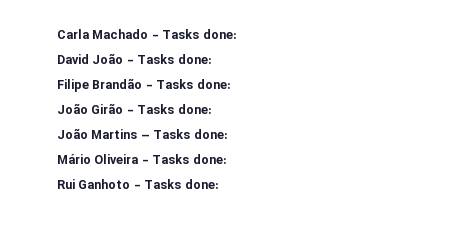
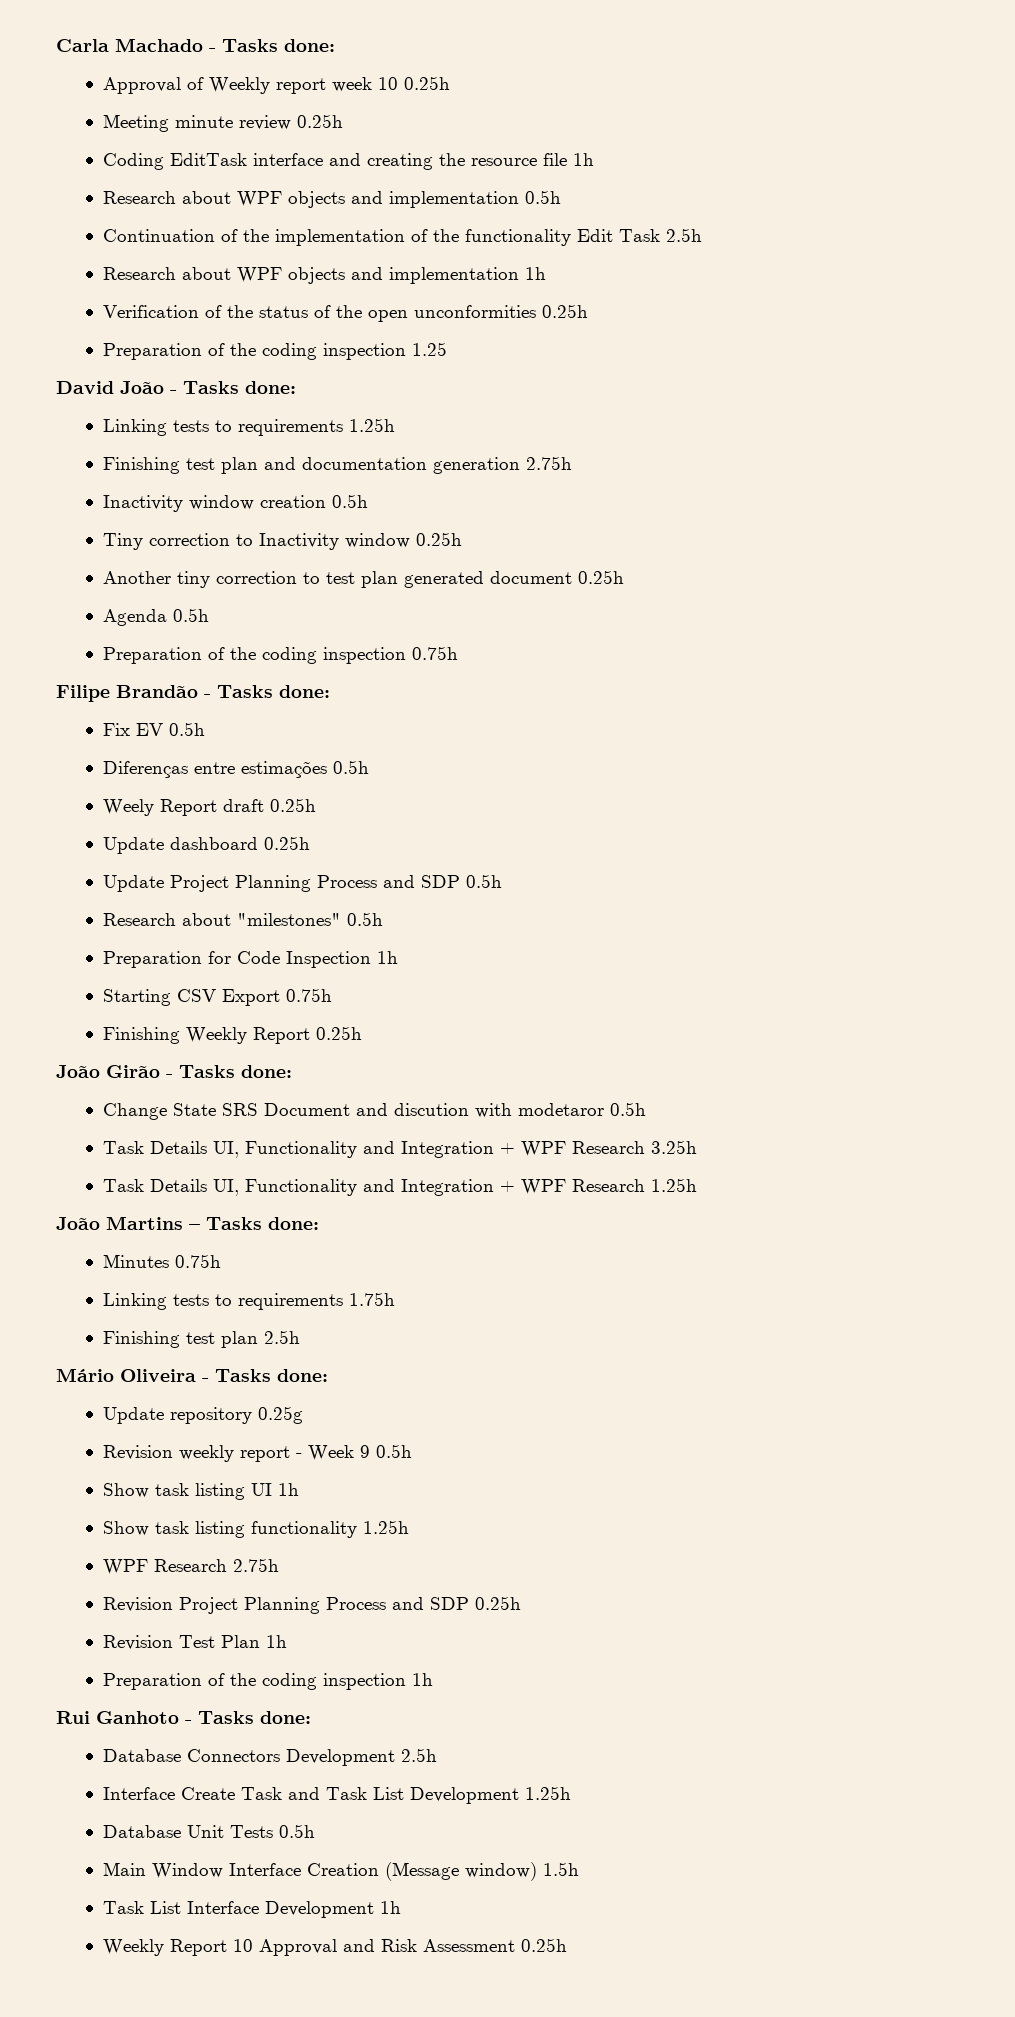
(237, 34) none -> [103,76,451,94] [103,114,344,132] [103,153,595,170] [103,190,562,208] [103,228,703,246] [103,267,547,284] [103,304,589,322] [103,342,448,360] // Approval of Weekly report week 10 0.25h // Meeting minute review 0.25h // Coding EditTask interface and creating the resource file 1h // Research about WPF objects and implementation 0.5h // Continuation of the implementation of the functionality Edit Task 2.5h // Research about WPF objects and implementation 1h // Verification of the status of the open unconformities 0.25h // Preparation of the coding inspection 1.25
(212, 59) none -> [103,418,396,436] [103,456,573,474] [103,494,369,512] [103,532,463,550] [103,570,625,588] [103,608,210,626] [103,646,459,664] // Linking tests to requirements 1.25h // Finishing test plan and documentation generation 2.75h // Inactivity window creation 0.5h // Tiny correction to Inactivity window 0.25h // Another tiny correction to test plan generated document 0.25h // Agenda 0.5h // Preparation of the coding inspection 0.75h
(231, 84) none -> [103,722,206,736] [103,760,370,778] [103,798,317,816] [103,836,311,854] [103,874,503,892] [103,912,384,926] [103,951,399,968] [103,988,333,1006] [103,1026,363,1044] // Fix EV 0.5h // Diferenças entre estimações 0.5h // Weely Report draft 0.25h // Update dashboard 0.25h // Update Project Planning Process and SDP 0.5h // Research about "milestones" 0.5h // Preparation for Code Inspection 1h // Starting CSV Export 0.75h // Finishing Weekly Report 0.25h
(212, 109) none -> [103,1102,647,1120] [103,1140,698,1158] [103,1178,698,1196] // Change State SRS Document and discution with modetaror 0.5h // Task Details UI, Functionality and Integration + WPF Research 3.25h // Task Details UI, Functionality and Integration + WPF Research 1.25h
(228, 134) none -> [103,1254,222,1268] [103,1292,396,1310] [103,1330,301,1348] // Minutes 0.75h // Linking tests to requirements 1.75h // Finishing test plan 2.5h
(227, 159) none -> [103,1406,304,1424] [103,1444,413,1462] [103,1483,300,1500] [103,1520,410,1538] [103,1558,280,1575] [103,1596,522,1614] [103,1635,288,1650] [103,1673,434,1690] // Update repository 0.25g // Revision weekly report - Week 9 0.5h // Show task listing UI 1h // Show task listing functionality 1.25h // WPF Research 2.75h // Revision Project Planning Process and SDP 0.25h // Revision Test Plan 1h // Preparation of the coding inspection 1h
(219, 184) none -> [103,1748,438,1766] [103,1786,572,1804] [103,1824,316,1838] [103,1862,580,1881] [103,1901,402,1918] [103,1938,568,1956] // Database Connectors Development 2.5h // Interface Create Task and Task List Development 1.25h // Database Unit Tests 0.5h // Main Window Interface Creation (Message window) 1.5h // Task List Interface Development 1h // Weekly Report 10 Approval and Risk Assessment 0.25h

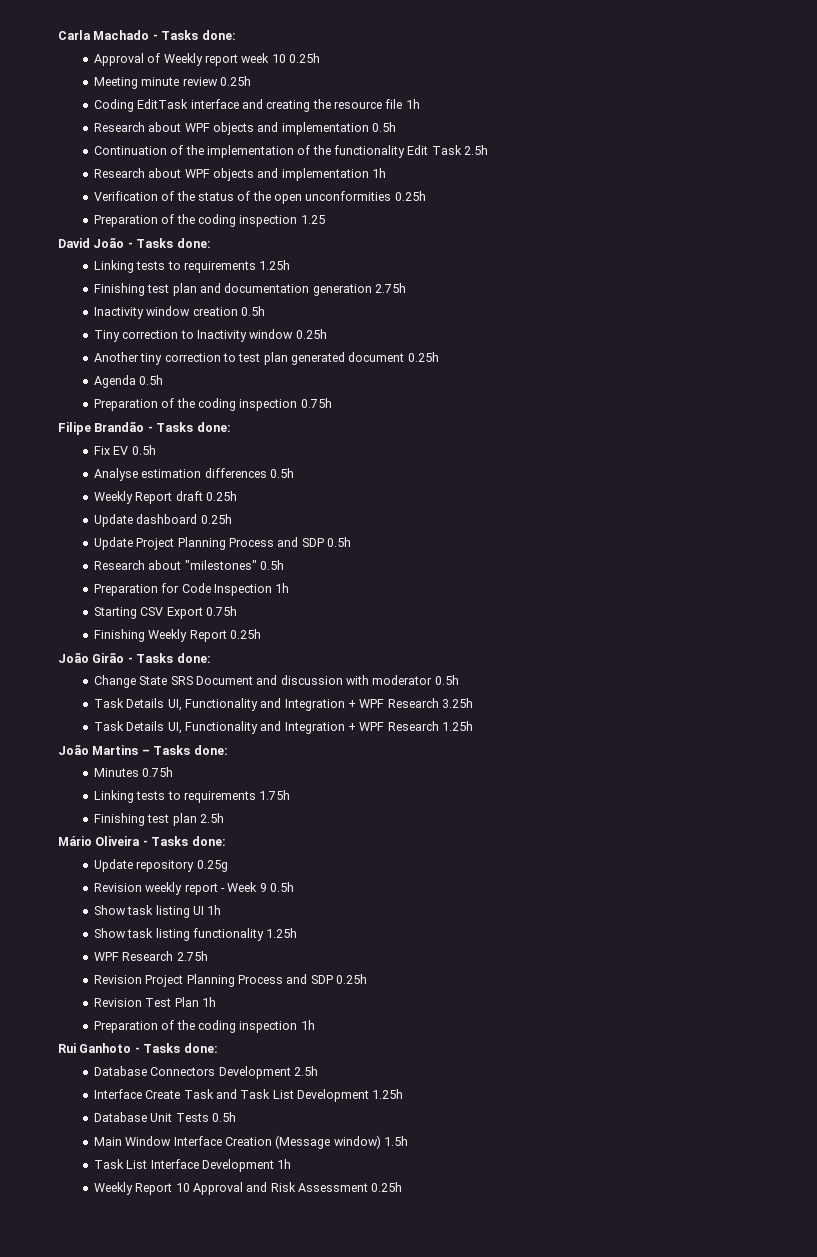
[103,760,370,778] [103,799,155,816] Diferenças entre estimações 0.5h // Weely -> [93,468,294,481] [93,491,133,504] Analyse estimation differences 0.5h // Weekly
[394,1103,605,1118] discution with modetaror -> [280,675,433,685] discussion with moderator

